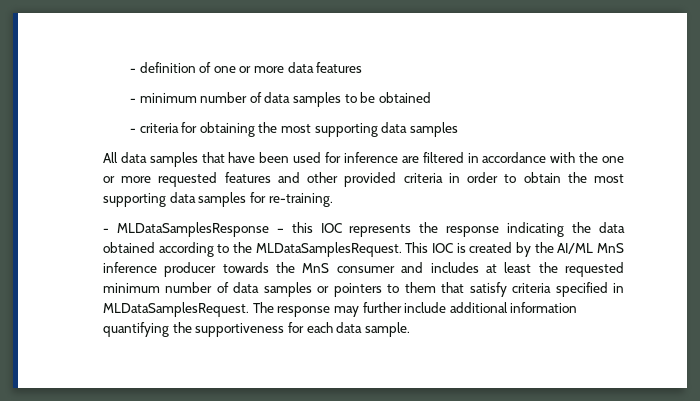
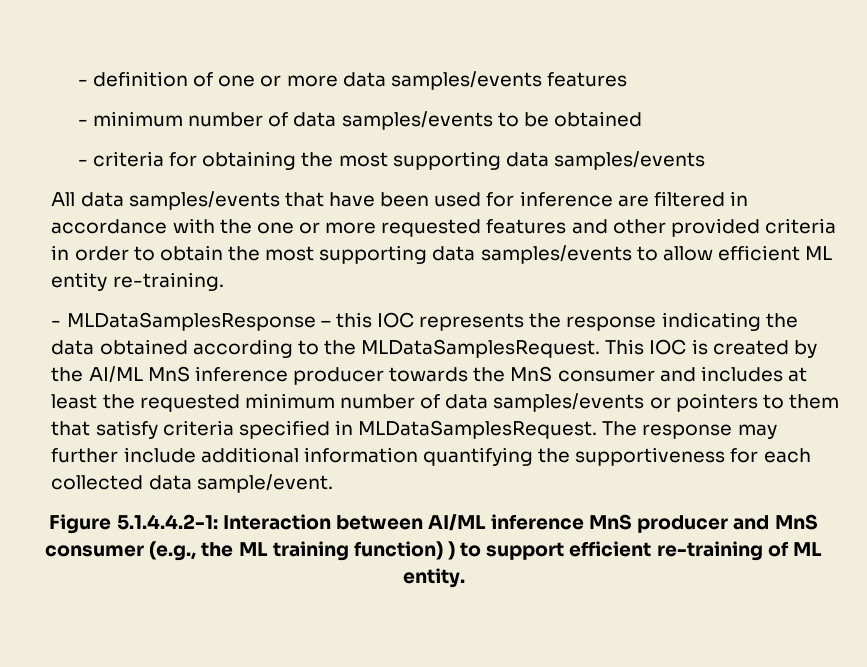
(314, 67) none -> [390,71,542,90] samples/events
[293,92,342,107] samples -> [341,111,493,130] samples/events
[410,122,459,137] samples -> [553,151,705,170] samples/events
[149,152,198,167] samples -> [128,191,280,210] samples/events
[198,192,266,207] samples for -> [480,245,833,264] [51,272,108,291] samples/events to allow efficient ML entity
[263,282,312,297] samples -> [493,393,645,412] samples/events
[336,322,410,337] data sample. -> [51,474,333,493] [49,514,818,534] [45,541,822,561] [402,568,465,588] collected data sample/event. // Figure 5.1.4.4.2-1: Interaction between AI/ML inference MnS producer and MnS consumer (e.g., the ML training function) ) to support efficient re-training of ML entity.

